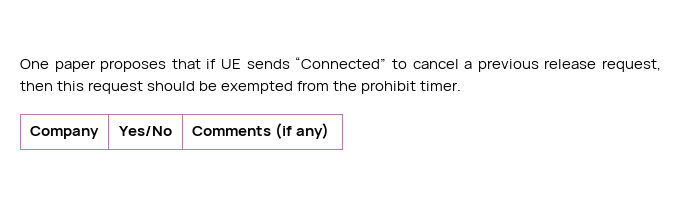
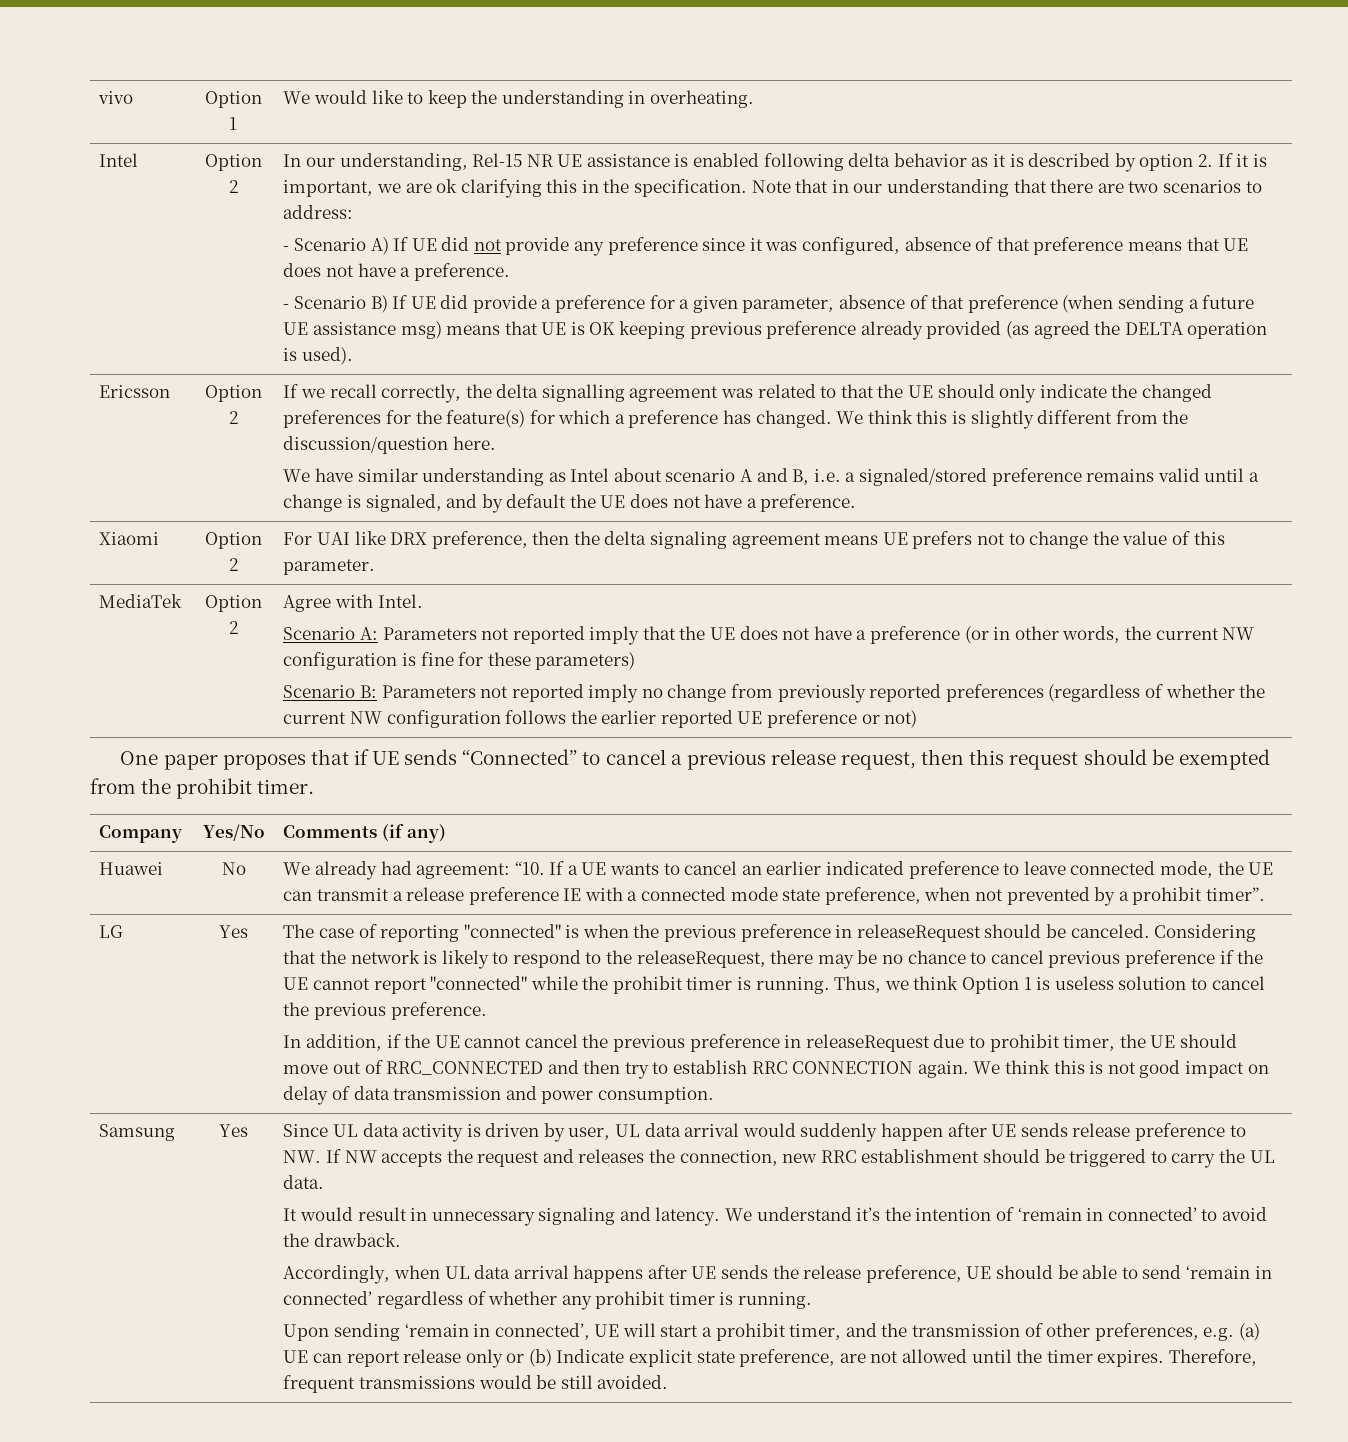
(20, 64) none -> [98,91,134,104] [204,91,262,108] [229,117,237,130] [283,90,755,108] [99,153,139,167] [204,154,262,171] [228,180,238,193] [283,153,1267,172] [283,179,1262,198] [283,205,354,219] [283,237,1249,256] [283,263,510,281] [283,295,1255,313] [283,321,1268,340] [283,347,353,365] [99,385,171,398] [204,385,262,402] [228,411,238,424] [283,384,1212,403] [283,410,1189,429] [283,436,496,454] [283,468,1259,486] [283,494,857,513] [99,532,160,545] [204,532,262,549] [228,558,238,571] [283,531,1225,549] [283,559,376,575] [99,594,183,608] [204,595,262,612] [228,621,238,634] [283,594,423,612] [283,626,1255,645] [283,652,636,670] [283,684,1266,703] [283,710,918,728] vivo | Option 1 | We would like to keep the understanding in overheating. // Intel | Option 2 | In our understanding, Rel-15 NR UE assistance is enabled following delta behavior as it is described by option 2. If it is important, we are ok clarifying this in the specification. Note that in our understanding that there are two scenarios to address: // - Scenario A) If UE did not provide any preference since it was configured, absence of that preference means that UE does not have a preference. // - Scenario B) If UE did provide a preference for a given parameter, absence of that preference (when sending a future UE assistance msg) means that UE is OK keeping previous preference already provided (as agreed the DELTA operation is used). // Ericsson | Option 2 | If we recall correctly, the delta signalling agreement was related to that the UE should only indicate the changed preferences for the feature(s) for which a preference has changed. We think this is slightly different from the discussion/question here. // We have similar understanding as Intel about scenario A and B, i.e. a signaled/stored preference remains valid until a change is signaled, and by default the UE does not have a preference. // Xiaomi | Option 2 | For UAI like DRX preference, then the delta signaling agreement means UE prefers not to change the value of this parameter. // MediaTek | Option 2 | Agree with Intel. // Scenario A: Parameters not reported imply that the UE does not have a preference (or in other words, the current NW configuration is fine for these parameters) // Scenario B: Parameters not reported imply no change from previously reported preferences (regardless of whether the current NW configuration follows the earlier reported UE preference or not) //
(329, 131) none -> [99,862,164,875] [221,862,246,875] [283,861,1274,880] [283,887,1265,906] [99,925,124,938] [219,925,248,938] [283,924,1257,942] [283,950,1264,969] [283,976,1265,994] [283,1002,487,1020] [283,1034,1237,1052] [283,1060,1269,1079] [283,1086,714,1105] [99,1124,176,1141] [219,1124,248,1137] [283,1123,1246,1142] [283,1149,1275,1168] [283,1175,325,1189] [283,1207,1267,1226] [283,1233,401,1247] [283,1265,1272,1284] [283,1291,813,1310] [283,1323,1260,1341] [283,1349,1257,1368] [283,1375,669,1393] // Huawei | No | We already had agreement: “10. If a UE wants to cancel an earlier indicated preference to leave connected mode, the UE can transmit a release preference IE with a connected mode state preference, when not prevented by a prohibit timer”. // LG | Yes | The case of reporting "connected" is when the previous preference in releaseRequest should be canceled. Considering that the network is likely to respond to the releaseRequest, there may be no chance to cancel previous preference if the UE cannot report "connected" while the prohibit timer is running. Thus, we think Option 1 is useless solution to cancel the previous preference. // In addition, if the UE cannot cancel the previous preference in releaseRequest due to prohibit timer, the UE should move out of RRC_CONNECTED and then try to establish RRC CONNECTION again. We think this is not good impact on delay of data transmission and power consumption. // Samsung | Yes | Since UL data activity is driven by user, UL data arrival would suddenly happen after UE sends release preference to NW. If NW accepts the request and releases the connection, new RRC establishment should be triggered to carry the UL data. // It would result in unnecessary signaling and latency. We understand it’s the intention of ‘remain in connected’ to avoid the drawback. // Accordingly, when UL data arrival happens after UE sends the release preference, UE should be able to send ‘remain in connected’ regardless of whether any prohibit timer is running. // Upon sending ‘remain in connected’, UE will start a prohibit timer, and the transmission of other preferences, e.g. (a) UE can report release only or (b) Indicate explicit state preference, are not allowed until the timer expires. Therefore, frequent transmissions would be still avoided.

